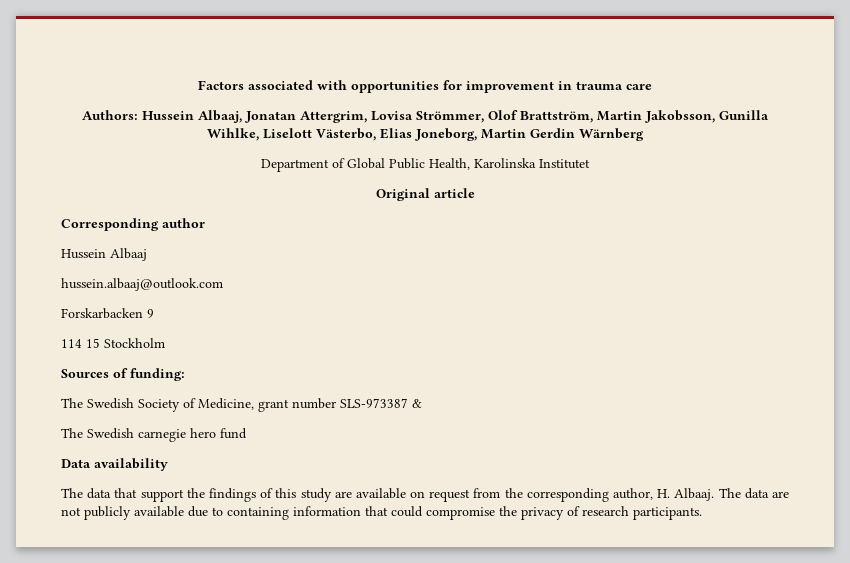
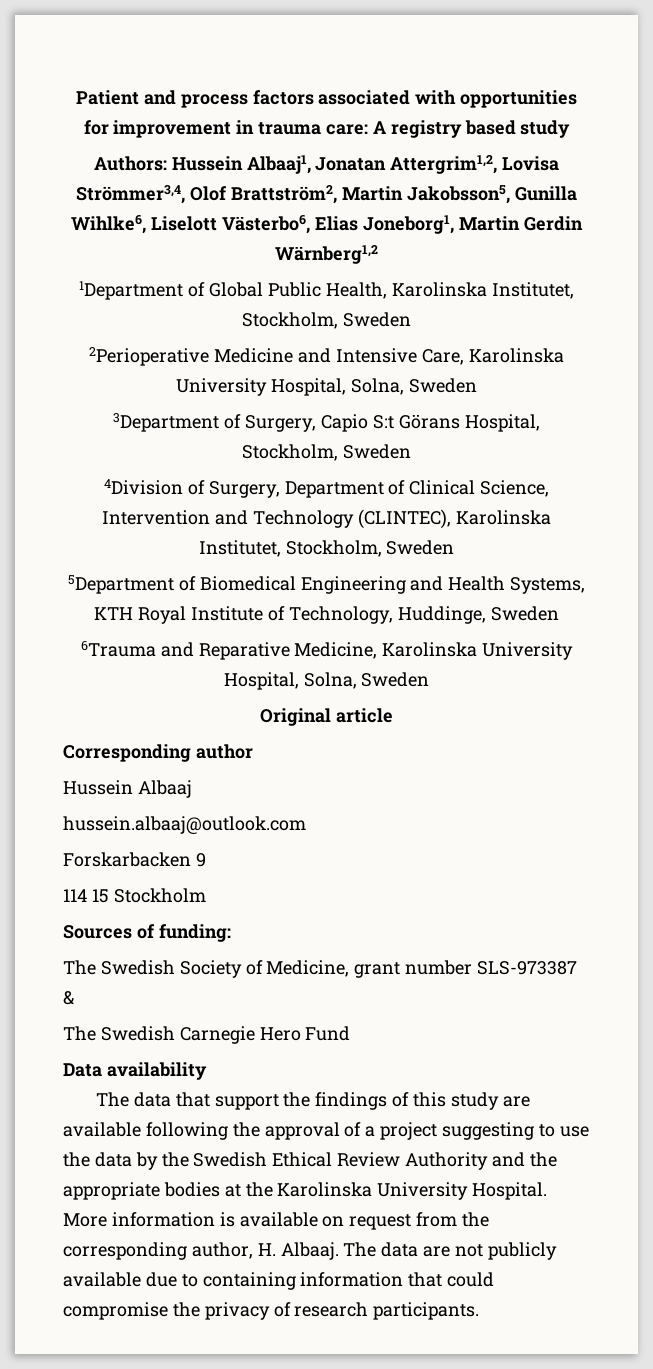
[198,80,244,90] Factors -> [75,90,314,108] Patient and process factors
[626,84,652,90] [82,110,769,123] [207,128,644,141] [261,159,329,172] care // Authors: Hussein Albaaj, Jonatan Attergrim, Lovisa Strömmer, Olof Brattström, Martin Jakobsson, Gunilla Wihlke, Liselott Västerbo, Elias Joneborg, Martin Gerdin Wärnberg // Department -> [326,120,571,138] [93,155,560,174] [76,185,577,204] [71,215,583,234] [275,245,378,264] [79,281,184,300] care: A registry based study // Authors: Hussein Albaaj1, Jonatan Attergrim1,2, Lovisa Strömmer3,4, Olof Brattström2, Martin Jakobsson5, Gunilla Wihlke6, Liselott Västerbo6, Elias Joneborg1, Martin Gerdin Wärnberg1,2 // 1Department
[539,159,590,169] Institutet -> [491,282,574,299] [242,312,411,329] [89,347,564,366] [176,378,477,396] [113,413,540,432] [242,444,411,461] [103,479,550,498] [102,509,551,529] [198,540,455,557] [67,575,586,594] [94,606,559,624] [80,641,574,660] [223,672,430,690] Institutet, Stockholm, Sweden // 2Perioperative Medicine and Intensive Care, Karolinska University Hospital, Solna, Sweden // 3Department of Surgery, Capio S:t Görans Hospital, Stockholm, Sweden // 4Division of Surgery, Department of Clinical Science, Intervention and Technology (CLINTEC), Karolinska Institutet, Stockholm, Sweden // 5Department of Biomedical Engineering and Health Systems, KTH Royal Institute of Technology, Huddinge, Sweden // 6Trauma and Reparative Medicine, Karolinska University Hospital, Solna, Sweden
[138,428,247,442] carnegie hero fund -> [179,1026,351,1044] Carnegie Hero Fund
(406, 493) none -> [145,1122,589,1140] [63,1152,557,1170] [63,1182,548,1200] [63,1212,318,1227] following the approval of a project suggesting to use the data by the Swedish Ethical Review Authority and the appropriate bodies at the Karolinska University Hospital. More information is available

